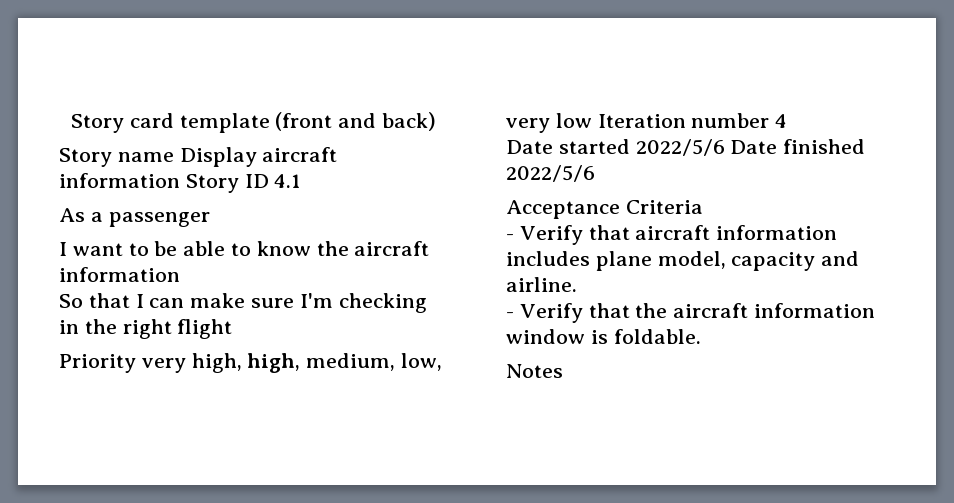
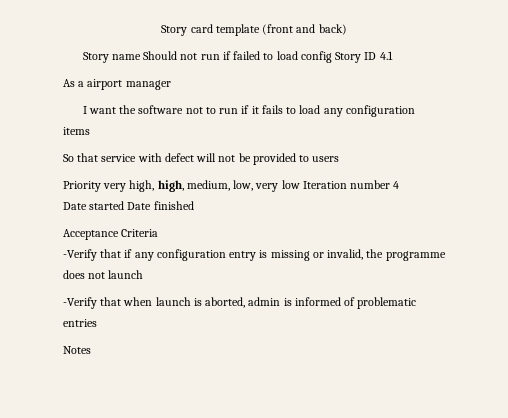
[179,147,338,167] [59,173,180,188] Display aircraft information -> [143,51,332,63] Should not run if failed to load config
[108,212,210,227] passenger -> [87,79,171,90] airport manager
[128,241,430,256] [59,267,180,282] [59,293,427,313] [59,319,233,339] to be able to know the aircraft information // So that I can make sure I'm checking in the right flight -> [119,105,415,117] [63,127,90,135] [63,153,340,165] the software not to run if it fails to load any configuration items // So that service with defect will not be provided to users
[635,139,725,156] 2022/5/6 -> (125, 205) none
[506,165,595,182] 2022/5/6 -> (194, 205) none
[506,225,838,245] [506,251,860,271] [506,277,577,292] [506,303,876,323] [506,329,701,344] - Verify that aircraft information includes plane model, capacity and airline. // - Verify that the aircraft information window is foldable. -> [63,249,446,261] [63,270,144,279] [63,297,417,309] [63,319,97,327] -Verify that if any configuration entry is missing or invalid, the programme does not launch // -Verify that when launch is aborted, admin is informed of problematic entries

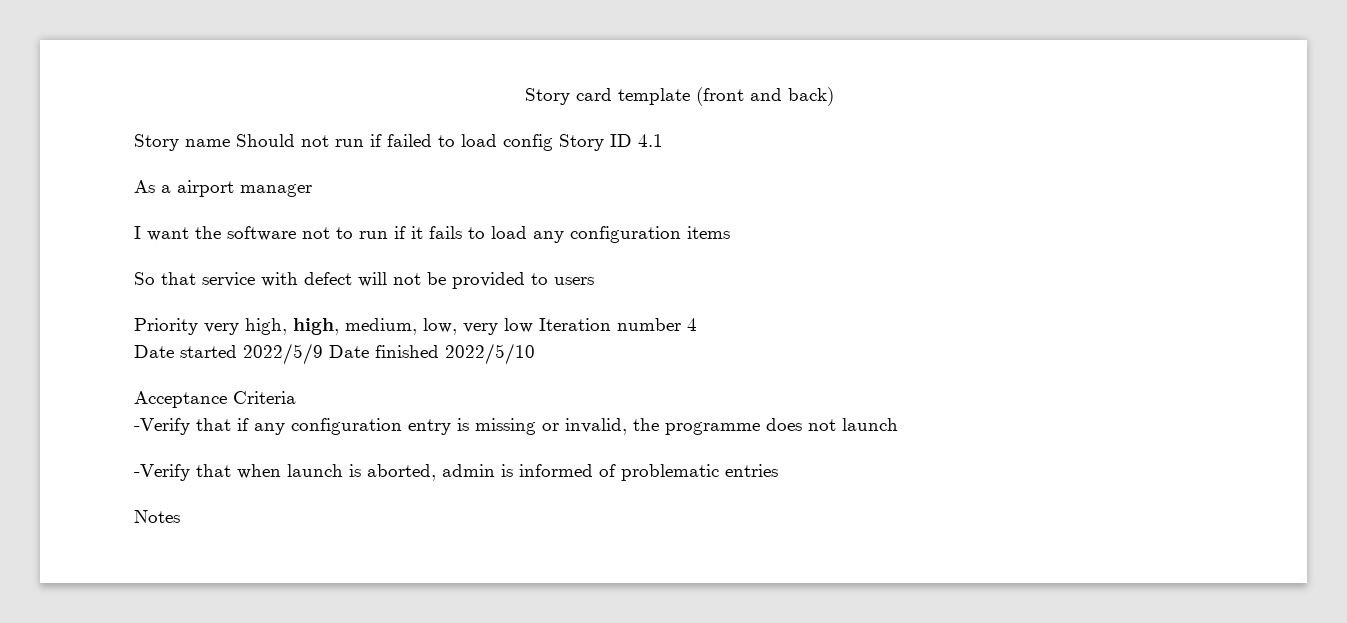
(125, 205) none -> [243,343,323,365] 2022/5/9
(194, 205) none -> [445,343,535,365] 2022/5/10

